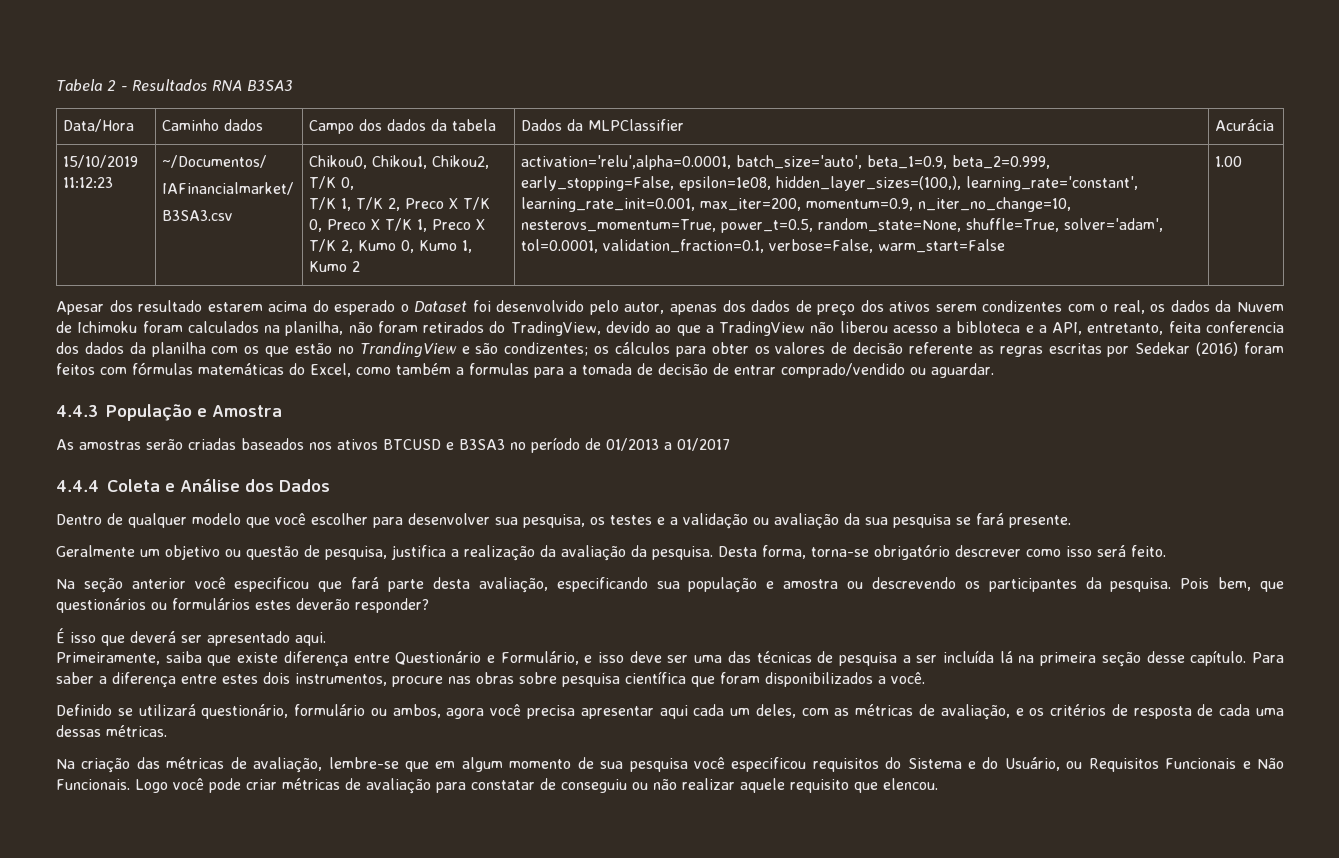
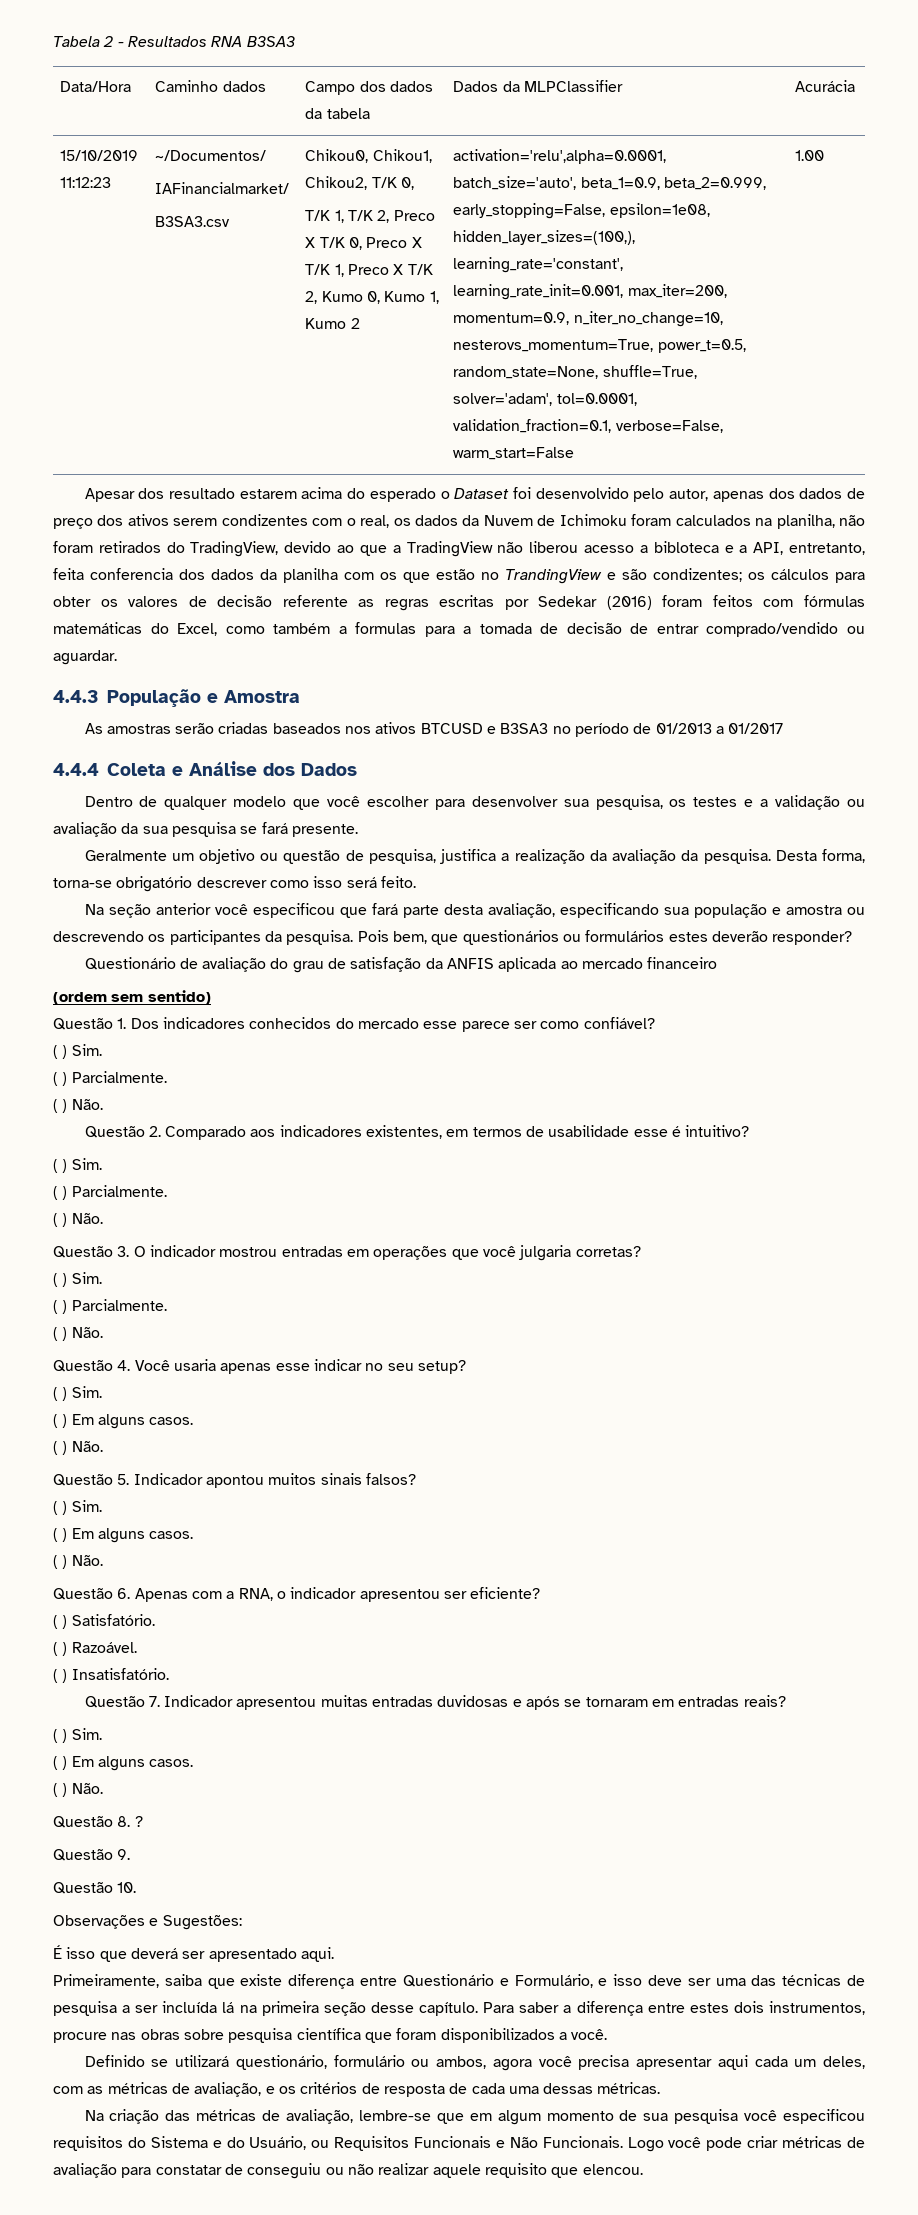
(429, 605) none -> [84,957,718,973] [53,990,211,1005] [53,1017,655,1032] [53,1044,102,1059] [53,1071,167,1086] [53,1099,103,1113] [84,1125,750,1140] [53,1158,102,1173] [53,1185,167,1200] [53,1213,103,1227] [53,1245,641,1261] [53,1272,102,1287] [53,1299,167,1314] [53,1327,103,1341] [53,1359,466,1374] [53,1386,102,1401] [53,1414,194,1429] [53,1441,103,1455] [53,1473,416,1488] [53,1500,102,1515] [53,1528,194,1543] [53,1555,103,1569] [53,1587,541,1602] [53,1614,155,1629] [53,1642,137,1656] [53,1668,169,1683] [84,1695,786,1710] [53,1728,102,1743] [53,1756,194,1771] [53,1783,103,1797] [53,1816,143,1828] [53,1849,131,1861] [53,1882,137,1894] [53,1915,242,1930] // Questionário de avaliação do grau de satisfação da ANFIS aplicada ao mercado financeiro // (ordem sem sentido) // Questão 1. Dos indicadores conhecidos do mercado esse parece ser como confiável? // ( ) Sim. // ( ) Parcialmente. // ( ) Não. // Questão 2. Comparado aos indicadores existentes, em termos de usabilidade esse é intuitivo? // ( ) Sim. // ( ) Parcialmente. // ( ) Não. // Questão 3. O indicador mostrou entradas em operações que você julgaria corretas? // ( ) Sim. // ( ) Parcialmente. // ( ) Não. // Questão 4. Você usaria apenas esse indicar no seu setup? // ( ) Sim. // ( ) Em alguns casos. // ( ) Não. // Questão 5. Indicador apontou muitos sinais falsos? // ( ) Sim. // ( ) Em alguns casos. // ( ) Não. // Questão 6. Apenas com a RNA, o indicador apresentou ser eficiente? // ( ) Satisfatório. // ( ) Razoável. // ( ) Insatisfatório. // Questão 7. Indicador apresentou muitas entradas duvidosas e após se tornaram em entradas reais? // ( ) Sim. // ( ) Em alguns casos. // ( ) Não. // Questão 8. ? // Questão 9. // Questão 10. // Observações e Sugestões:

